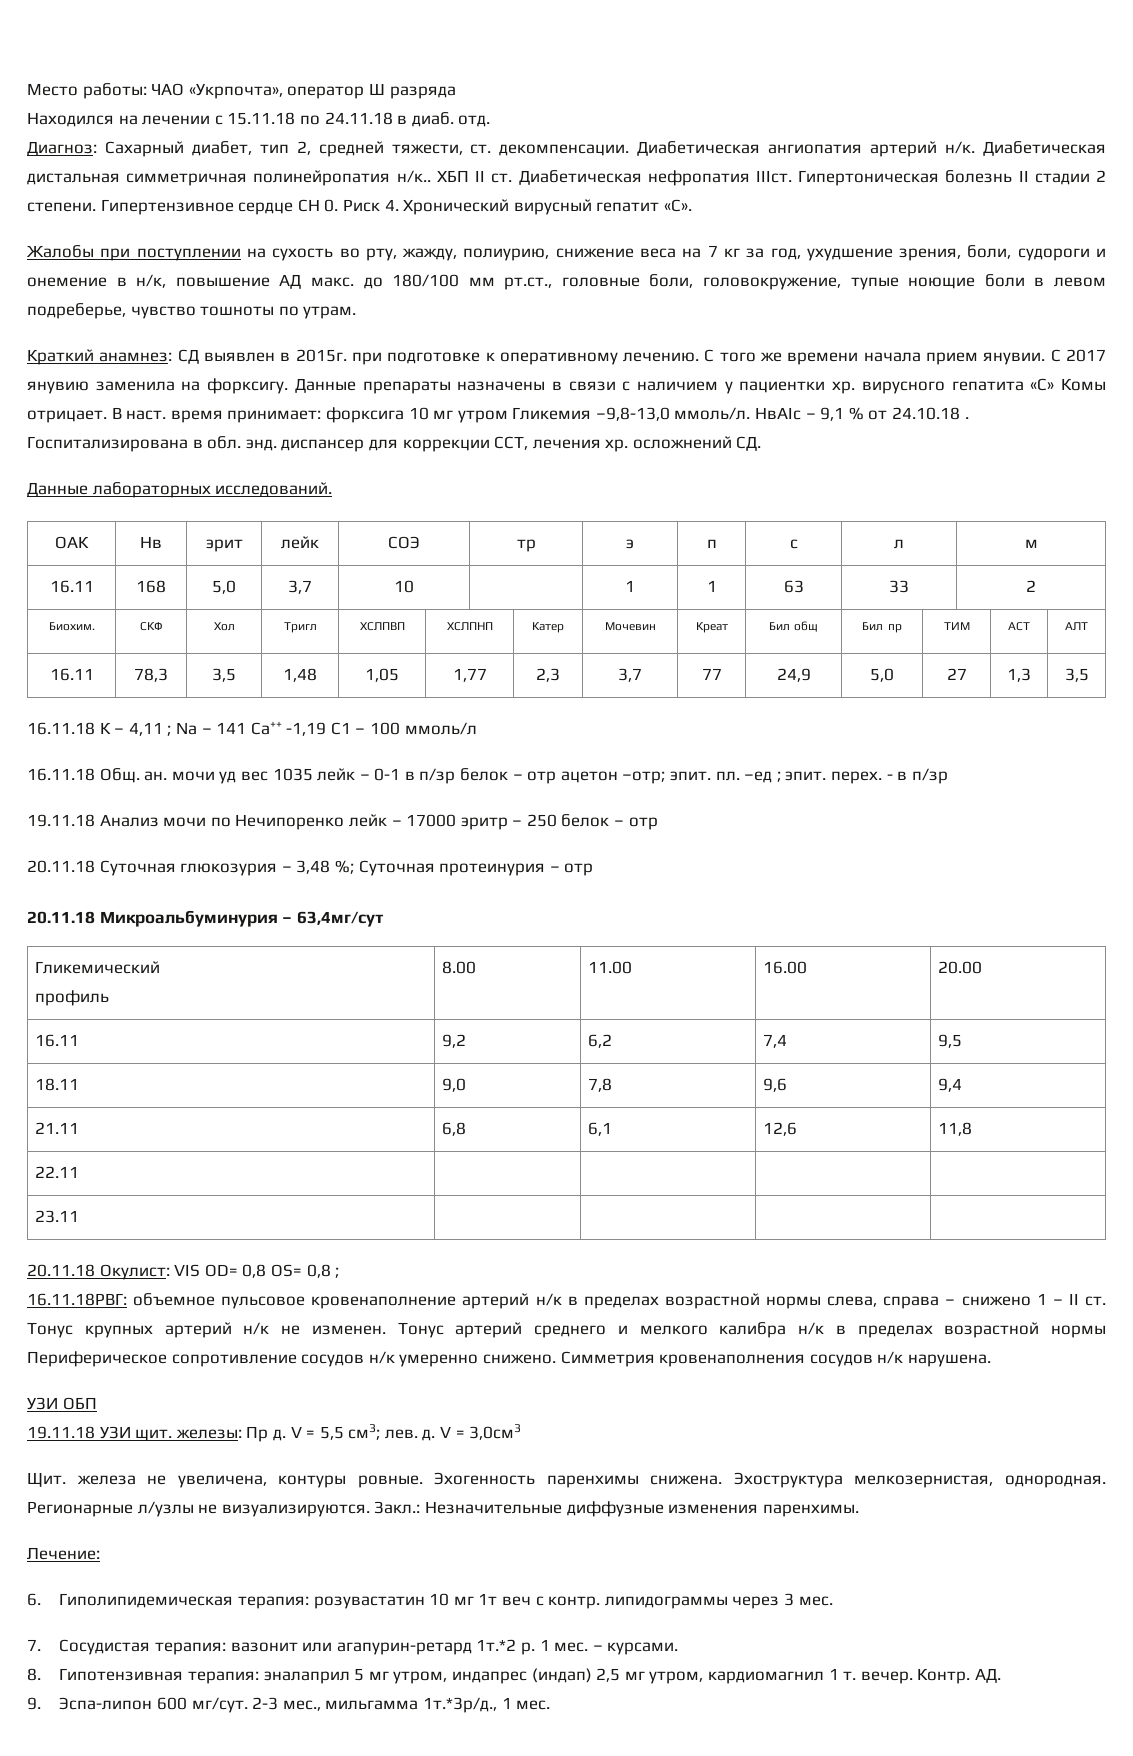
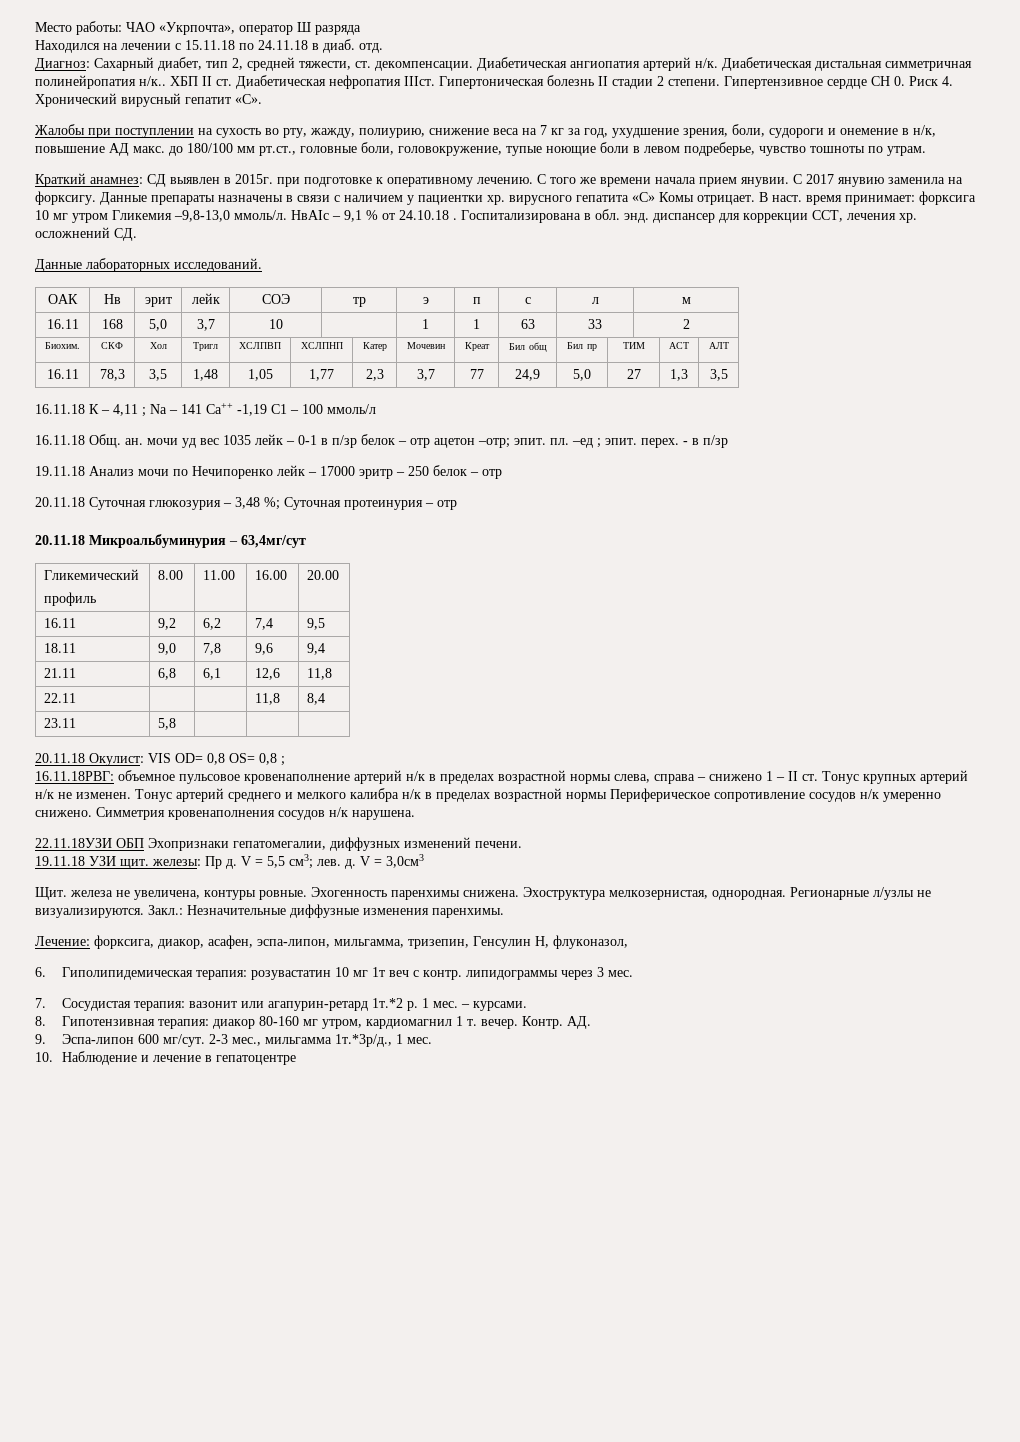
(79, 1172) | -> [255,693,281,705] [307,693,326,705] 11,8 | 8,4
(79, 1216) none -> [158,718,177,730] 5,8
[27,1397,58,1410] УЗИ -> [35,838,112,848] 22.11.18УЗИ
(97, 1403) none -> [148,837,522,851] Эхопризнаки гепатомегалии, диффузных изменений печени.
(100, 1553) none -> [94,935,628,949] форксига, диакор, асафен, эспа-липон, мильгамма, тризепин, Генсулин Н, флуконазол,
[263,1668,621,1684] эналаприл 5 мг утром, индапрес (индап) 2,5 -> [212,1016,299,1029] диакор 80-160
(551, 1705) none -> [35,1051,296,1065] // 10. Наблюдение и лечение в гепатоцентре

